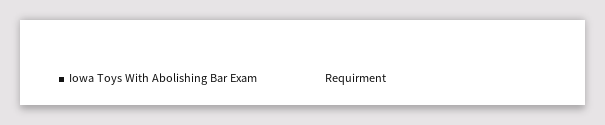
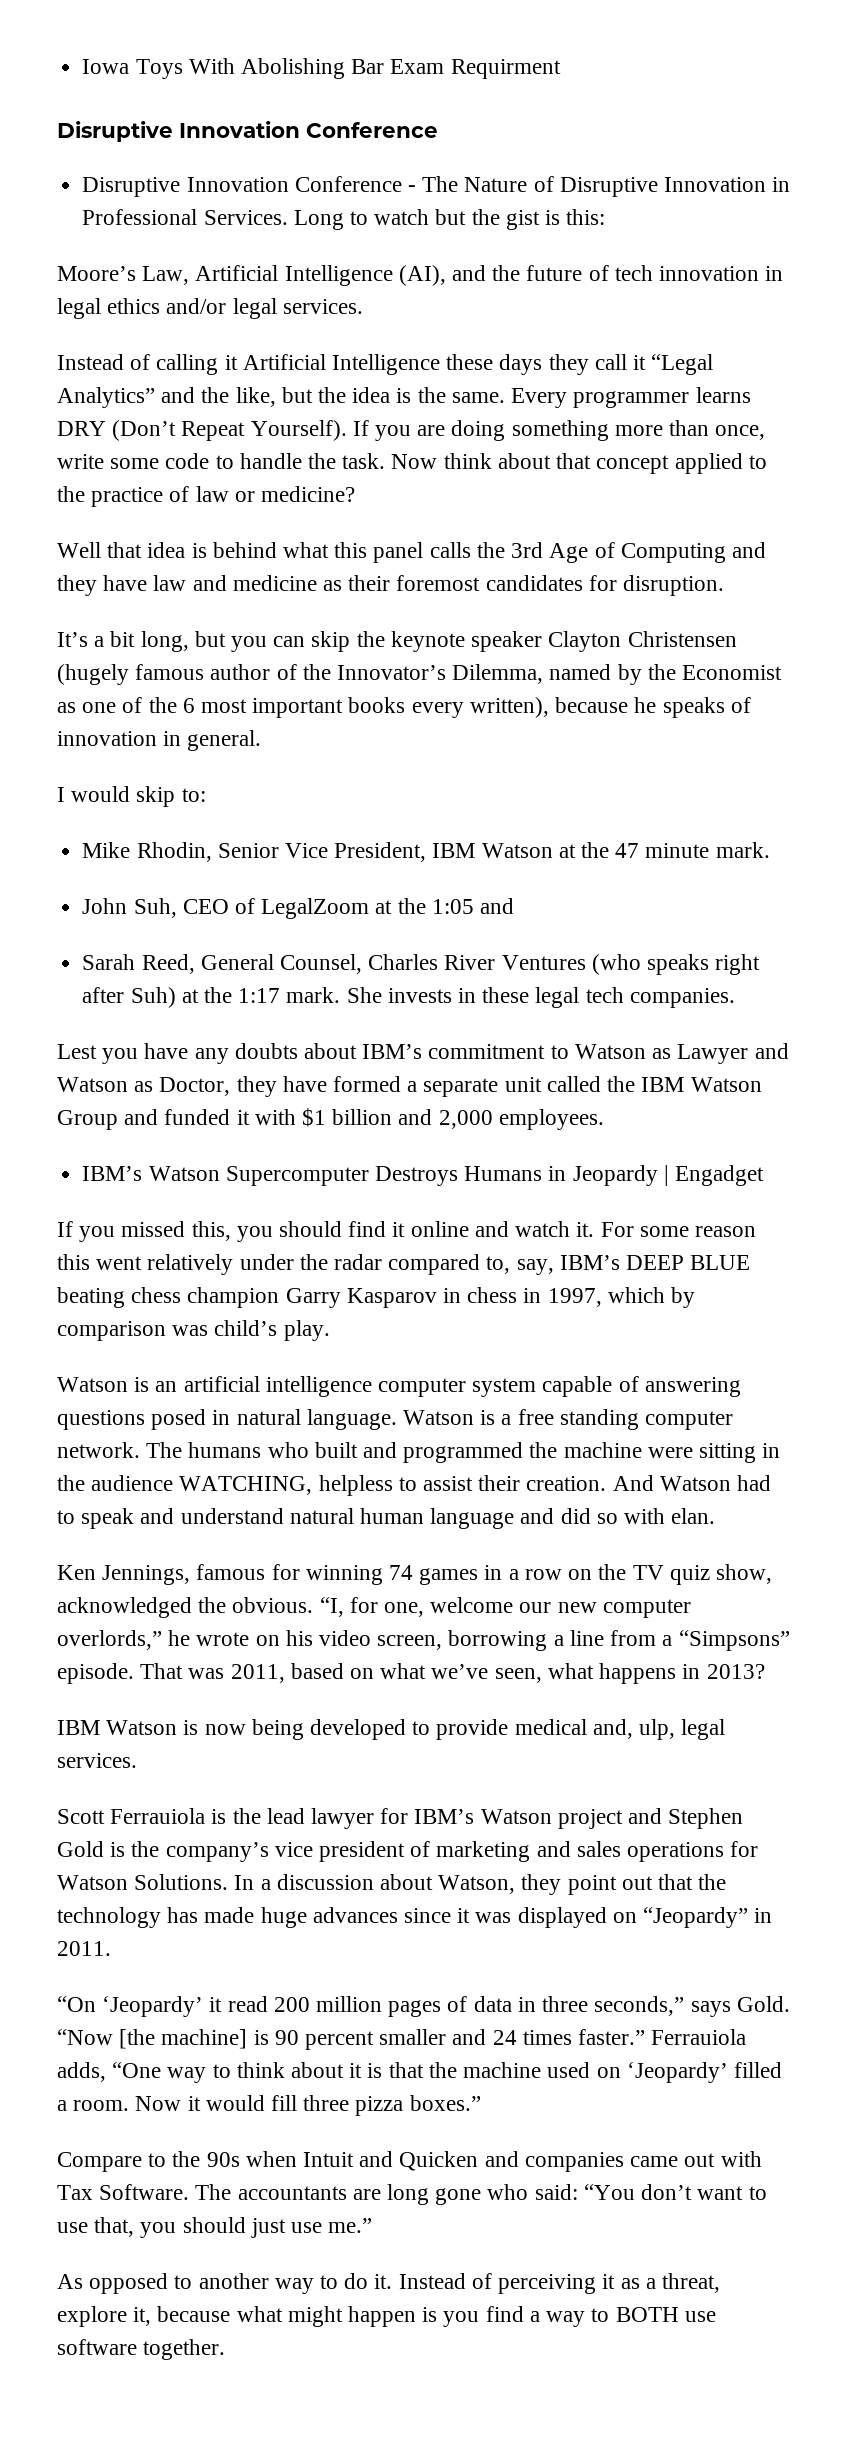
(387, 79) none -> [57,121,438,142] [82,176,791,197] [82,209,606,230] [57,265,784,286] [57,298,363,319] [57,354,714,375] [57,387,751,408] [57,420,766,441] [57,453,767,474] [57,486,356,507] [57,542,766,563] [57,575,725,596] [57,631,737,652] [57,664,783,685] [57,697,751,718] [57,730,262,751] [57,786,206,807] [82,842,770,862] [82,898,514,919] [82,954,761,975] [82,987,735,1008] [57,1043,789,1064] [57,1076,762,1097] [57,1108,604,1130] [82,1165,764,1186] [57,1221,756,1242] [57,1254,751,1275] [57,1287,696,1308] [57,1320,330,1341] [57,1376,741,1397] [57,1409,734,1430] [57,1442,781,1463] [57,1475,772,1496] [57,1508,716,1529] [57,1564,772,1585] [57,1597,691,1618] [57,1630,790,1651] [57,1663,765,1684] [57,1719,726,1740] [57,1753,137,1768] [57,1808,744,1829] [57,1841,759,1862] [57,1874,727,1895] [57,1907,773,1928] [57,1941,111,1956] [57,1996,790,2017] [57,2029,747,2050] [57,2062,782,2083] [57,2095,481,2116] [57,2151,762,2172] [57,2184,767,2205] [57,2217,373,2238] [57,2273,720,2294] [57,2306,716,2327] [57,2339,226,2360] // Disruptive Innovation Conference // Disruptive Innovation Conference - The Nature of Disruptive Innovation in Professional Services. Long to watch but the gist is this: // Moore’s Law, Artificial Intelligence (AI), and the future of tech innovation in legal ethics and/or legal services. // Instead of calling it Artificial Intelligence these days they call it “Legal Analytics” and the like, but the idea is the same. Every programmer learns DRY (Don’t Repeat Yourself). If you are doing something more than once, write some code to handle the task. Now think about that concept applied to the practice of law or medicine? // Well that idea is behind what this panel calls the 3rd Age of Computing and they have law and medicine as their foremost candidates for disruption. // It’s a bit long, but you can skip the keynote speaker Clayton Christensen (hugely famous author of the Innovator’s Dilemma, named by the Economist as one of the 6 most important books every written), because he speaks of innovation in general. // I would skip to: // Mike Rhodin, Senior Vice President, IBM Watson at the 47 minute mark. // John Suh, CEO of LegalZoom at the 1:05 and // Sarah Reed, General Counsel, Charles River Ventures (who speaks right after Suh) at the 1:17 mark. She invests in these legal tech companies. // Lest you have any doubts about IBM’s commitment to Watson as Lawyer and Watson as Doctor, they have formed a separate unit called the IBM Watson Group and funded it with $1 billion and 2,000 employees. // IBM’s Watson Supercomputer Destroys Humans in Jeopardy | Engadget // If you missed this, you should find it online and watch it. For some reason this went relatively under the radar compared to, say, IBM’s DEEP BLUE beating chess champion Garry Kasparov in chess in 1997, which by comparison was child’s play. // Watson is an artificial intelligence computer system capable of answering questions posed in natural language. Watson is a free standing computer network. The humans who built and programmed the machine were sitting in the audience WATCHING, helpless to assist their creation. And Watson had to speak and understand natural human language and did so with elan. // Ken Jennings, famous for winning 74 games in a row on the TV quiz show, acknowledged the obvious. “I, for one, welcome our new computer overlords,” he wrote on his video screen, borrowing a line from a “Simpsons” episode. That was 2011, based on what we’ve seen, what happens in 2013? // IBM Watson is now being developed to provide medical and, ulp, legal services. // Scott Ferrauiola is the lead lawyer for IBM’s Watson project and Stephen Gold is the company’s vice president of marketing and sales operations for Watson Solutions. In a discussion about Watson, they point out that the technology has made huge advances since it was displayed on “Jeopardy” in 2011. // “On ‘Jeopardy’ it read 200 million pages of data in three seconds,” says Gold. “Now [the machine] is 90 percent smaller and 24 times faster.” Ferrauiola adds, “One way to think about it is that the machine used on ‘Jeopardy’ filled a room. Now it would fill three pizza boxes.” // Compare to the 90s when Intuit and Quicken and companies came out with Tax Software. The accountants are long gone who said: “You don’t want to use that, you should just use me.” // As opposed to another way to do it. Instead of perceiving it as a threat, explore it, because what might happen is you find a way to BOTH use software together.

